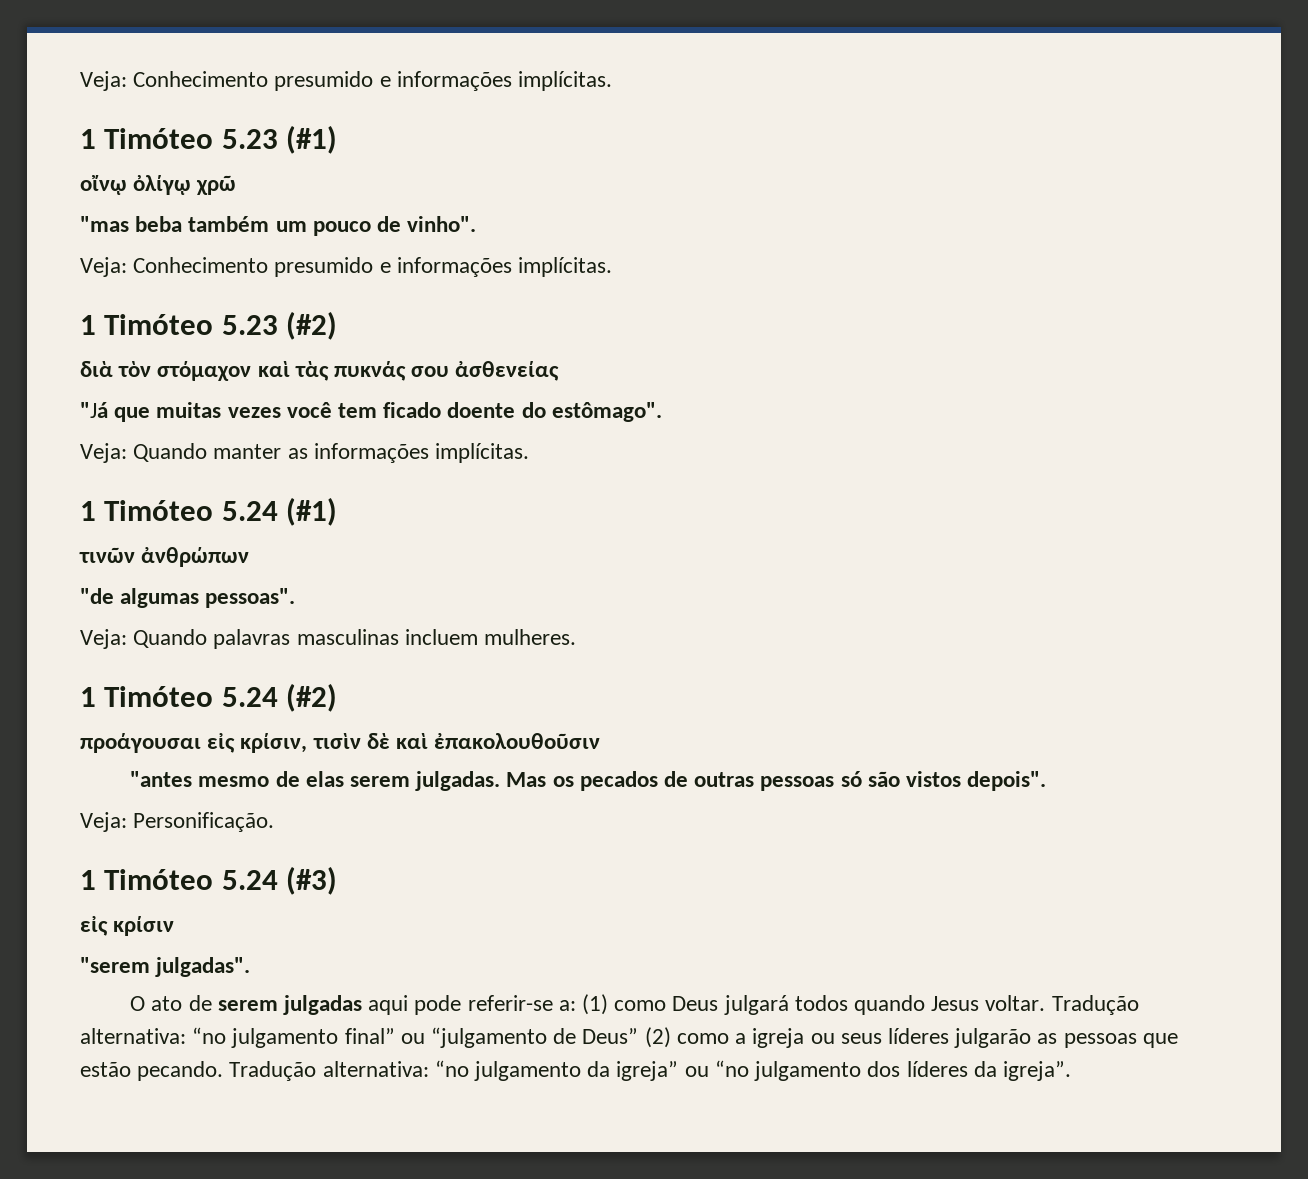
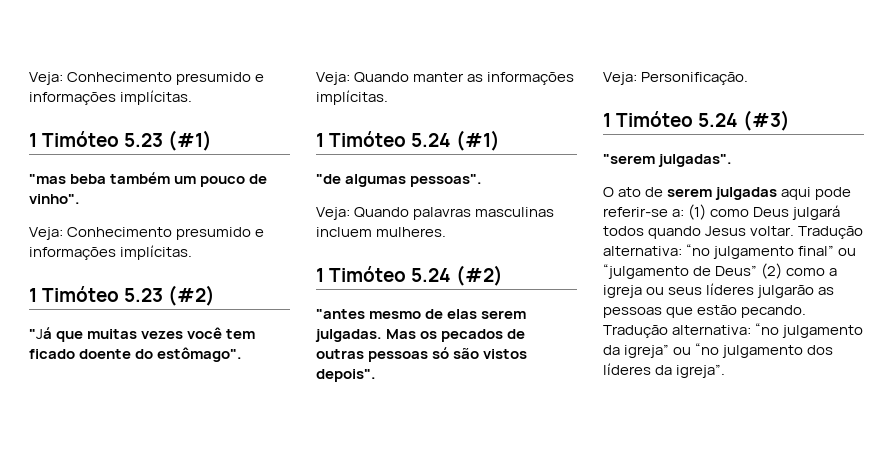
[80,175,237,195] // οἴνῳ ὀλίγῳ χρῶ -> (213, 140) none
[80,361,560,381] // διὰ τὸν στόμαχον καὶ τὰς πυκνάς σου ἀσθενείας -> (216, 295) none
[79,547,250,567] // τινῶν ἀνθρώπων -> (501, 140) none
[80,733,601,753] // προάγουσαι εἰς κρίσιν, τισὶν δὲ καὶ ἐπακολουθοῦσιν -> (504, 275) none
[80,916,175,936] // εἰς κρίσιν -> (791, 120) none

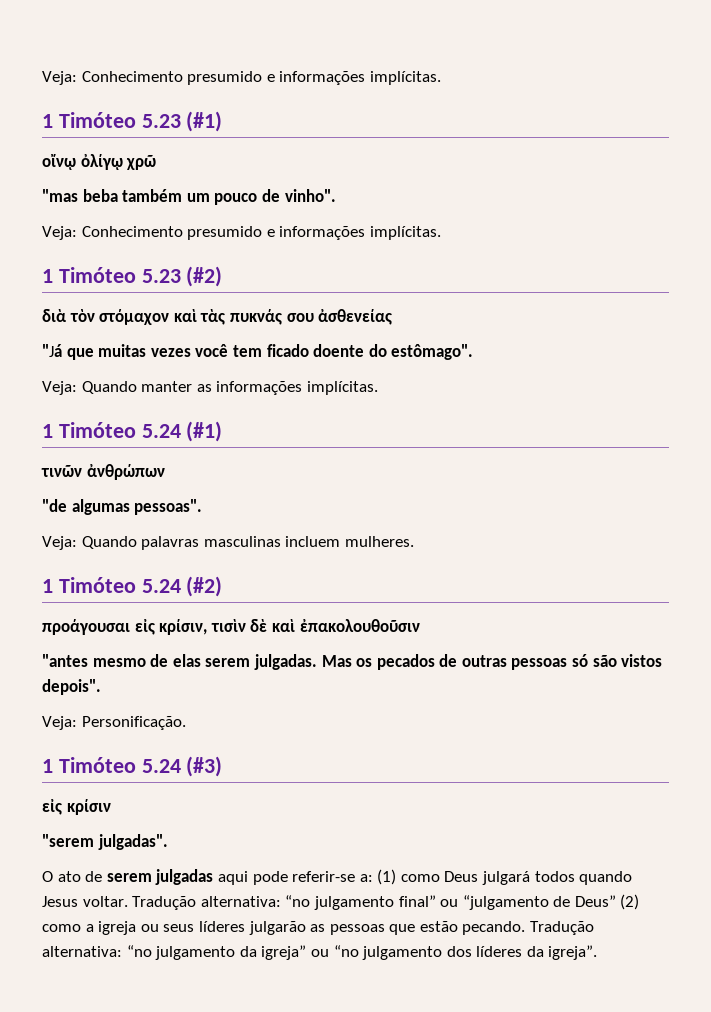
(213, 140) none -> [42,154,157,170] // οἴνῳ ὀλίγῳ χρῶ
(216, 295) none -> [42,309,393,325] // διὰ τὸν στόμαχον καὶ τὰς πυκνάς σου ἀσθενείας
(501, 140) none -> [41,464,165,480] // τινῶν ἀνθρώπων
(504, 275) none -> [42,619,420,635] // προάγουσαι εἰς κρίσιν, τισὶν δὲ καὶ ἐπακολουθοῦσιν
(791, 120) none -> [42,799,111,815] // εἰς κρίσιν

